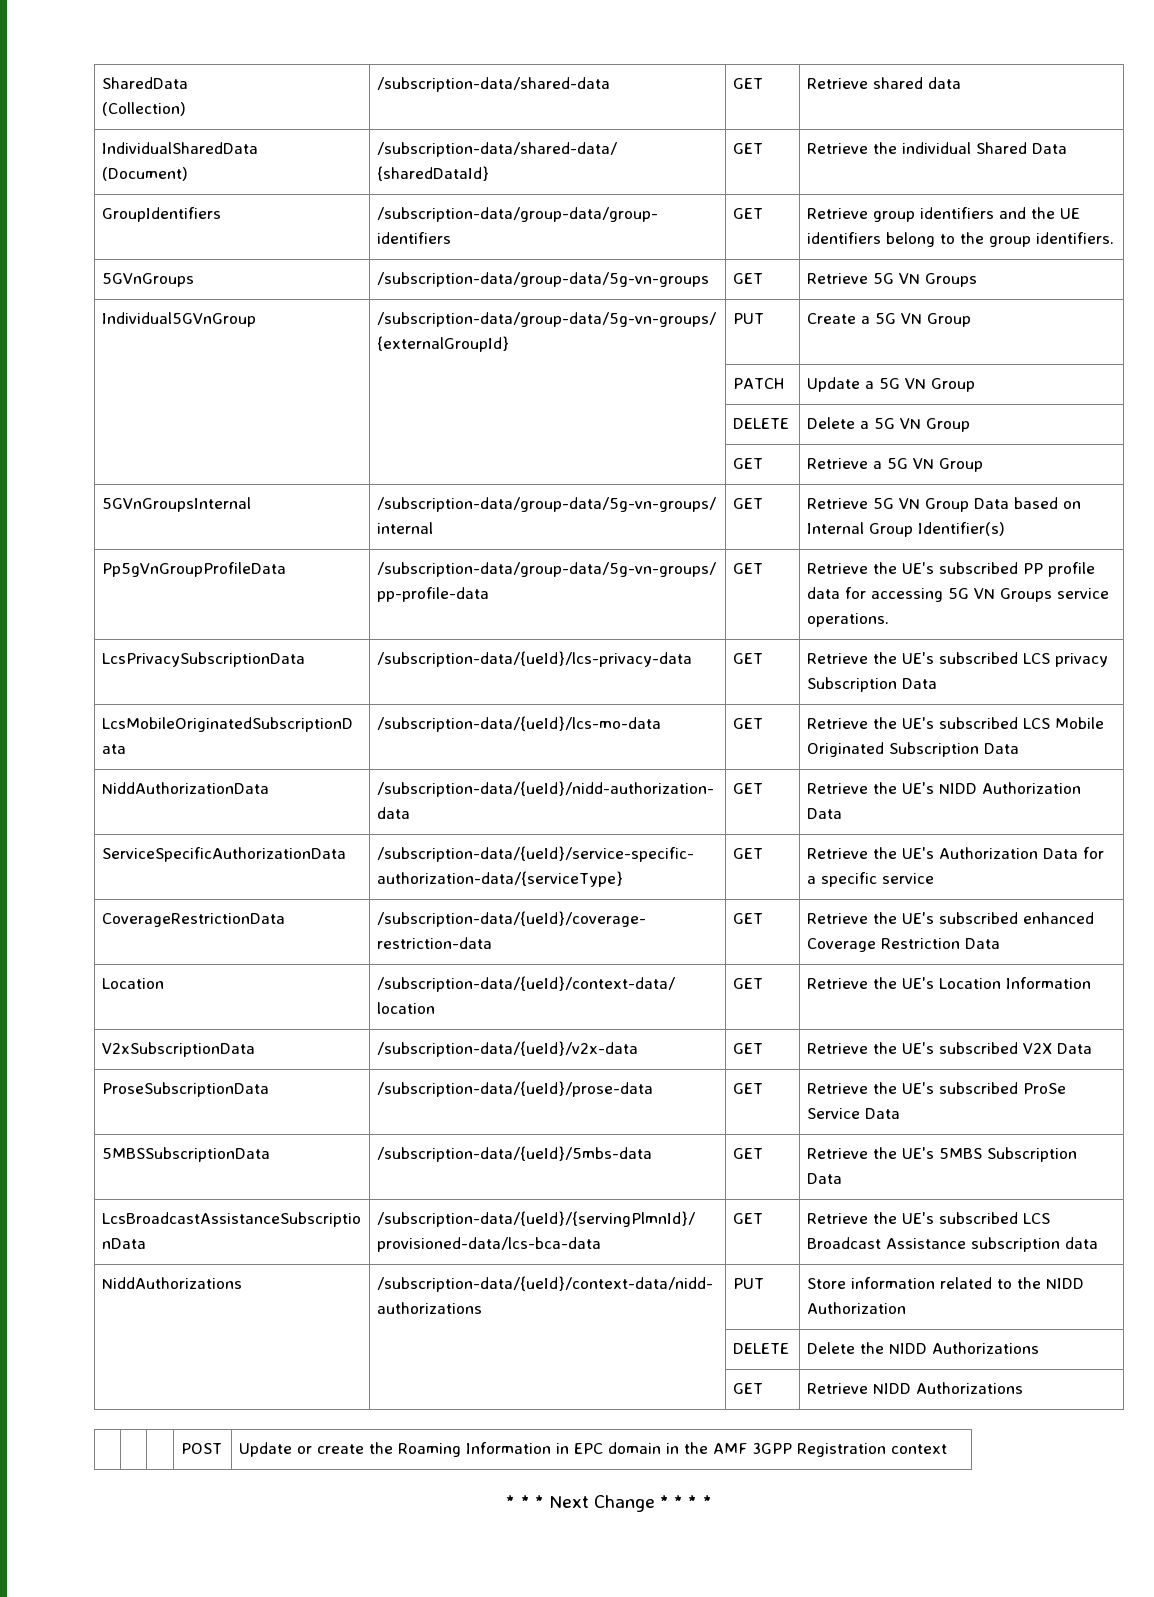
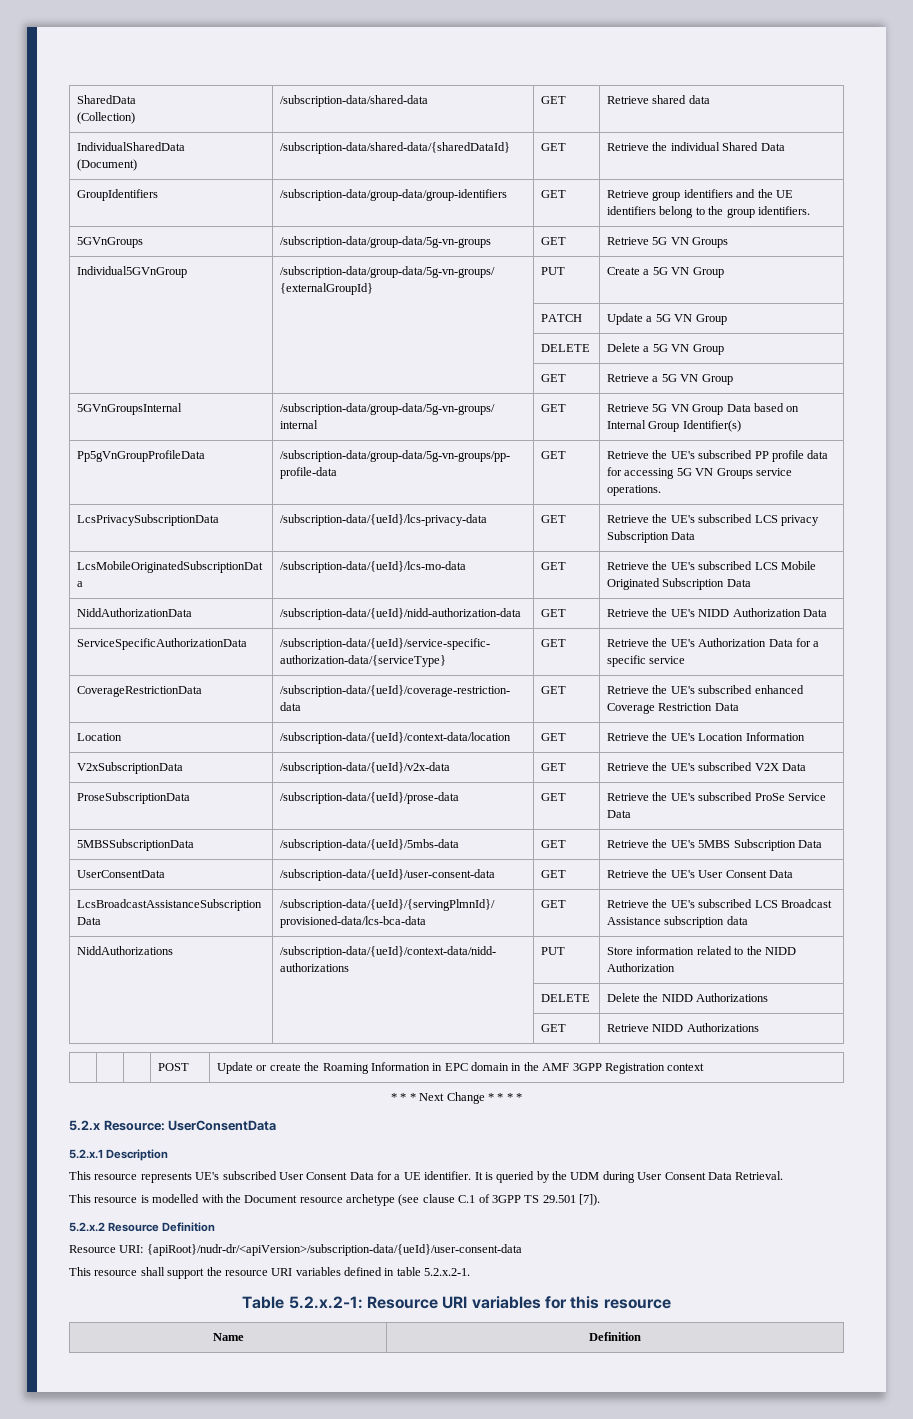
(843, 1178) none -> [77,870,166,878] [280,869,496,881] [541,870,567,878] [607,869,793,878] // UserConsentData | /subscription-data/{ueId}/user-consent-data | GET | Retrieve the UE's User Consent Data
(712, 1501) none -> [69,1120,277,1131] [69,1149,169,1161] [69,1171,784,1183] [69,1194,600,1206] [69,1222,216,1232] [69,1244,522,1256] [69,1267,471,1279] [242,1296,671,1309] [212,1333,244,1341] [589,1332,641,1341] // 5.2.x Resource: UserConsentData // 5.2.x.1 Description // This resource represents UE's subscribed User Consent Data for a UE identifier. It is queried by the UDM during User Consent Data Retrieval. // This resource is modelled with the Document resource archetype (see clause C.1 of 3GPP TS 29.501 [7]). // 5.2.x.2 Resource Definition // Resource URI: {apiRoot}/nudr-dr/<apiVersion>/subscription-data/{ueId}/user-consent-data // This resource shall support the resource URI variables defined in table 5.2.x.2-1. // Table 5.2.x.2-1: Resource URI variables for this resource // Name | Definition

